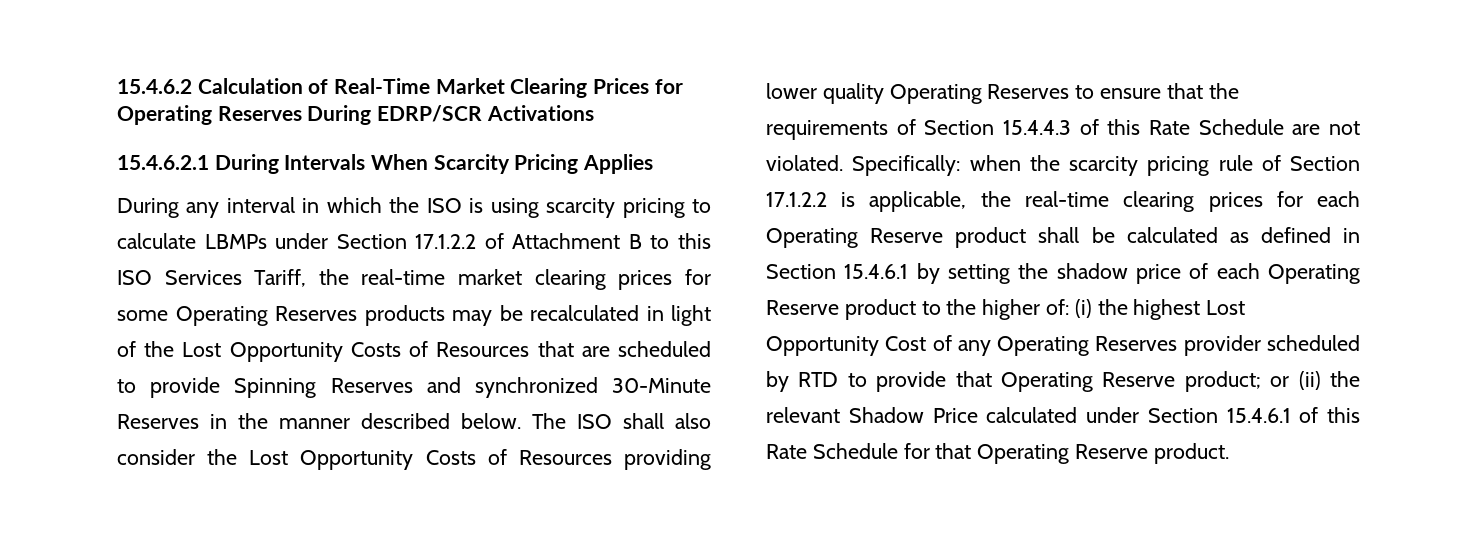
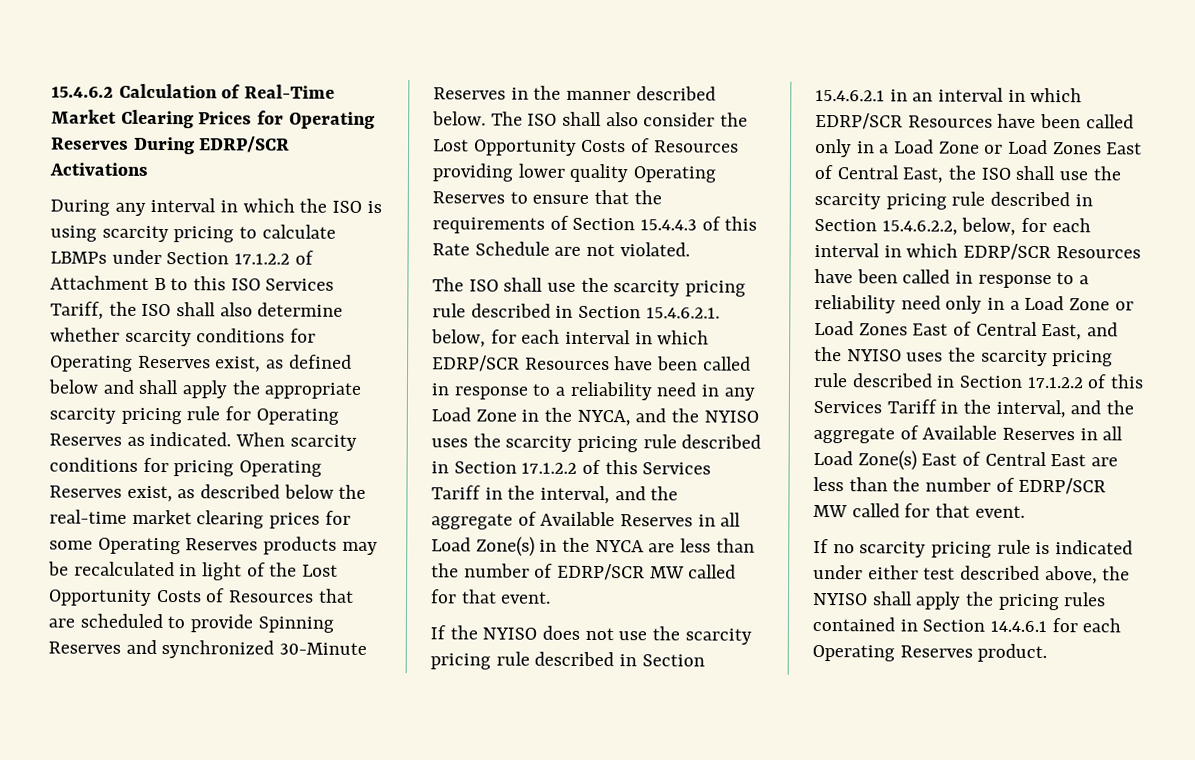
[117,154,654,174] // 15.4.6.2.1 During Intervals When Scarcity Pricing Applies -> (148, 169) none
(349, 277) none -> [141,302,344,317] [50,327,317,347] [50,354,352,373] [48,379,362,399] [49,406,339,425] [49,431,357,451] [49,457,323,477] [49,484,367,503] ISO shall also determine whether scarcity conditions for Operating Reserves exist, as defined below and shall apply the appropriate scarcity pricing rule for Operating Reserves as indicated. When scarcity conditions for pricing Operating Reserves exist, as described below the
[852,155,1360,176] [766,191,1360,212] [766,227,1360,248] [766,263,1360,284] [766,299,1246,320] [766,335,1360,356] [766,371,1360,392] [766,407,1360,423] [766,443,1149,464] Specifically: when the scarcity pricing rule of Section 17.1.2.2 is applicable, the real-time clearing prices for each Operating Reserve product shall be calculated as defined in Section 15.4.6.1 by setting the shadow price of each Operating Reserve product to the higher of: (i) the highest Lost Opportunity Cost of any Operating Reserves provider scheduled by RTD to provide that Operating Reserve product; or (ii) the relevant Shadow Price calculated under Section 15.4.6.1 of this Rate Schedule for that Operating Reserve -> [432,277,747,297] [432,303,720,319] [431,329,710,348] [432,355,751,372] [431,381,755,401] [431,407,759,427] [431,433,762,453] [431,459,712,475] [431,485,679,505] [431,511,742,530] [431,536,755,557] [431,563,737,581] [430,589,552,604] [430,625,752,645] [430,651,705,670] [815,87,1083,103] [815,112,1134,130] [815,138,1143,158] [814,164,1121,184] [814,191,1093,210] [814,217,1091,236] [814,242,1141,261] [814,268,1090,289] [814,294,1134,314] [814,320,1119,341] [814,346,1114,367] [813,372,1145,389] [813,399,1135,419] [813,425,1124,444] [813,450,1119,471] [813,476,1107,495] [813,503,1025,518] [813,538,1134,558] [813,564,1131,585] [812,591,1107,611] [812,616,1122,633] [812,644,973,662] // The ISO shall use the scarcity pricing rule described in Section 15.4.6.2.1. below, for each interval in which EDRP/SCR Resources have been called in response to a reliability need in any Load Zone in the NYCA, and the NYISO uses the scarcity pricing rule described in Section 17.1.2.2 of this Services Tariff in the interval, and the aggregate of Available Reserves in all Load Zone(s) in the NYCA are less than the number of EDRP/SCR MW called for that event. // If the NYISO does not use the scarcity pricing rule described in Section 15.4.6.2.1 in an interval in which EDRP/SCR Resources have been called only in a Load Zone or Load Zones East of Central East, the ISO shall use the scarcity pricing rule described in Section 15.4.6.2.2, below, for each interval in which EDRP/SCR Resources have been called in response to a reliability need only in a Load Zone or Load Zones East of Central East, and the NYISO uses the scarcity pricing rule described in Section 17.1.2.2 of this Services Tariff in the interval, and the aggregate of Available Reserves in all Load Zone(s) East of Central East are less than the number of EDRP/SCR MW called for that event. // If no scarcity pricing rule is indicated under either test described above, the NYISO shall apply the pricing rules contained in Section 14.4.6.1 for each Operating Reserves

